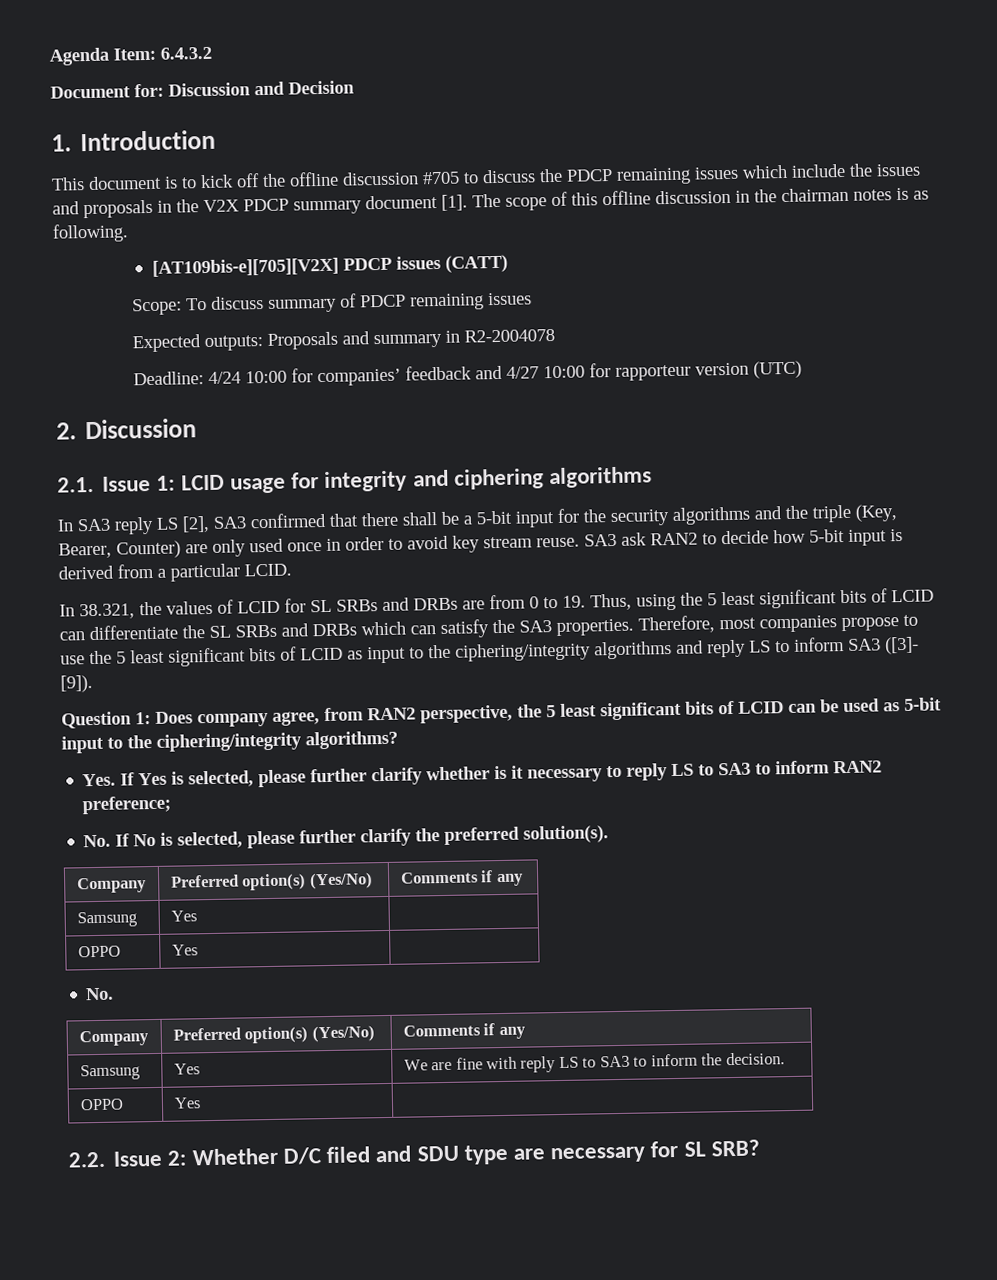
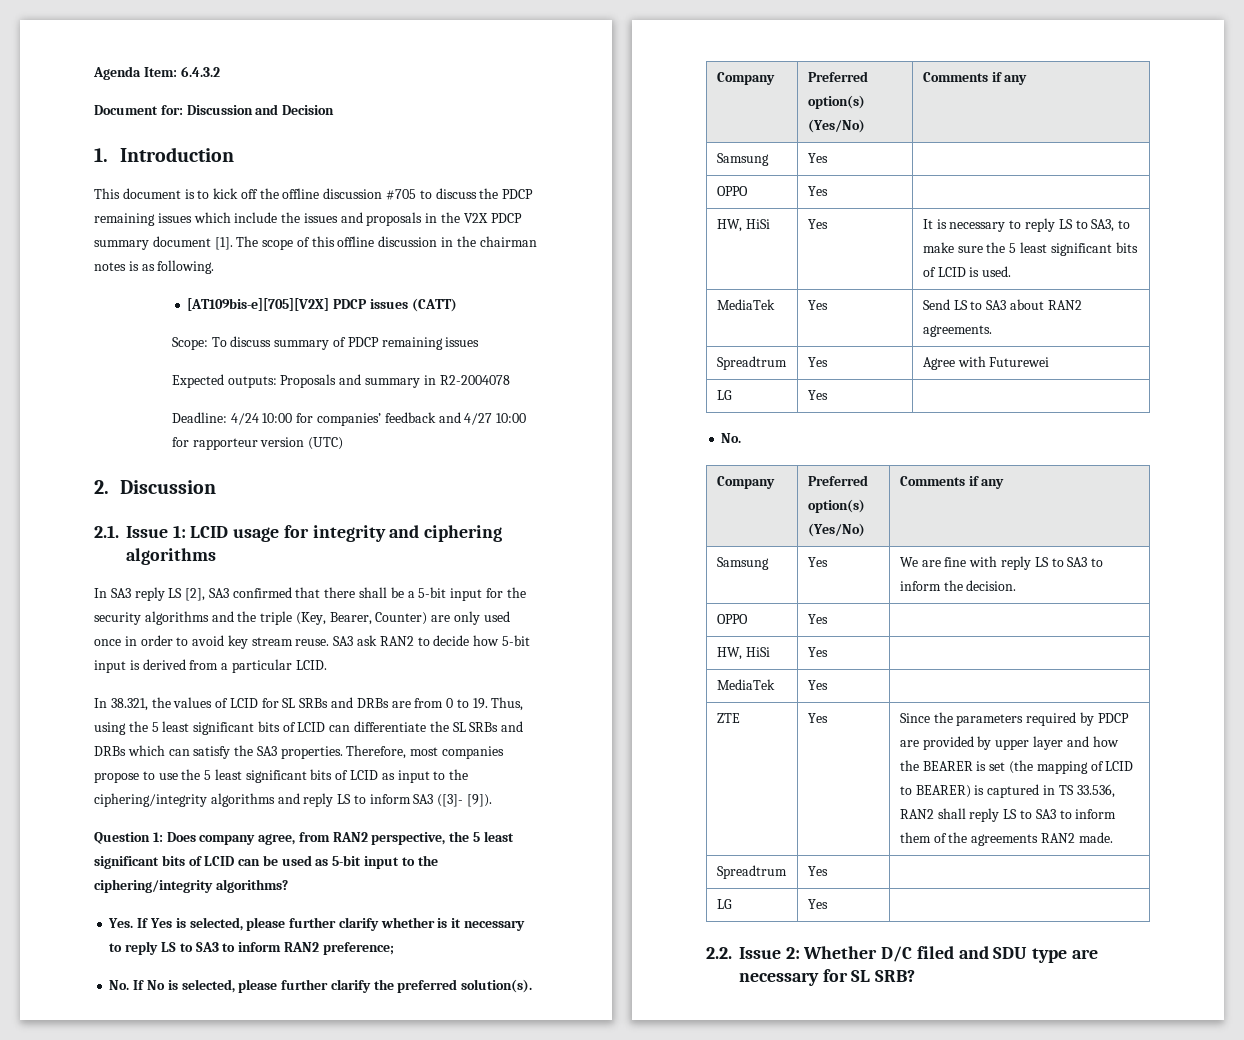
(198, 950) none -> [716,219,770,232] [807,219,828,229] [922,218,1131,232] [922,242,1138,256] [922,266,1012,277] [716,299,775,310] [807,300,828,310] [922,299,1082,310] [922,325,992,337] [716,356,787,370] [807,357,828,367] [922,356,1050,370] [716,390,732,400] [807,390,828,400] // HW, HiSi | Yes | It is necessary to reply LS to SA3, to make sure the 5 least significant bits of LCID is used. // MediaTek | Yes | Send LS to SA3 about RAN2 agreements. // Spreadtrum | Yes | Agree with Futurewei // LG | Yes |
(201, 1103) none -> [716,647,770,660] [807,647,828,657] [716,679,775,690] [807,680,828,690] [716,713,740,723] [807,713,828,723] [899,712,1129,726] [899,736,1119,750] [899,760,1134,774] [899,784,1115,798] [899,808,1117,822] [899,832,1113,846] [716,865,787,879] [807,866,828,876] [716,899,732,909] [807,899,828,909] // HW, HiSi | Yes | // MediaTek | Yes | // ZTE | Yes | Since the parameters required by PDCP are provided by upper layer and how the BEARER is set (the mapping of LCID to BEARER) is captured in TS 33.536, RAN2 shall reply LS to SA3 to inform them of the agreements RAN2 made. // Spreadtrum | Yes | // LG | Yes |

